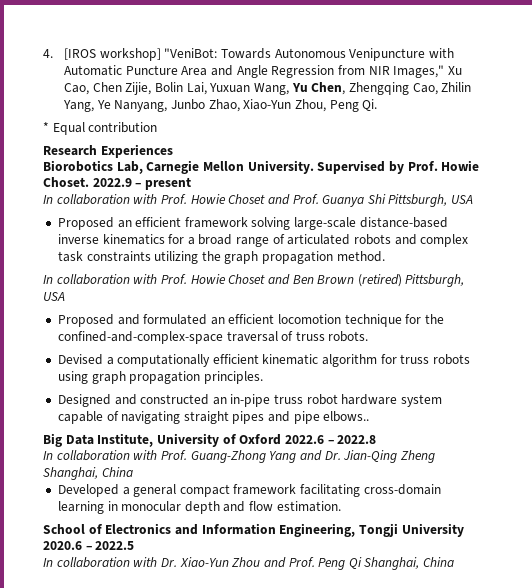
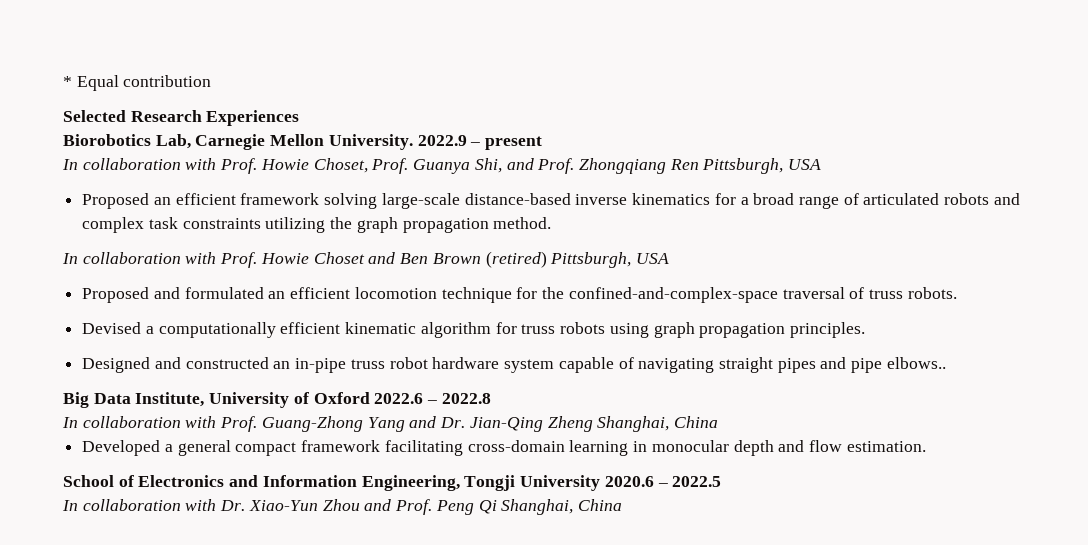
[43,48,455,61] [64,65,462,78] [64,82,472,95] [63,99,378,112] 4. [IROS workshop] "VeniBot: Towards Autonomous Venipuncture with Automatic Puncture Area and Angle Regression from NIR Images," Xu Cao, Chen Zijie, Bolin Lai, Yuxuan Wang, Yu Chen, Zhengqing Cao, Zhilin Yang, Ye Nanyang, Junbo Zhao, Xiao-Yun Zhou, Peng Qi. // -> (63, 81) none
(158, 127) none -> [63,110,126,122] Selected
[317,160,480,174] [43,177,89,187] Supervised by Prof. Howie Choset. -> (413, 142) none
[228,194,386,207] Choset and Prof. Guanya Shi -> [313,158,699,174] Choset, Prof. Guanya Shi, and Prof. Zhongqiang Ren

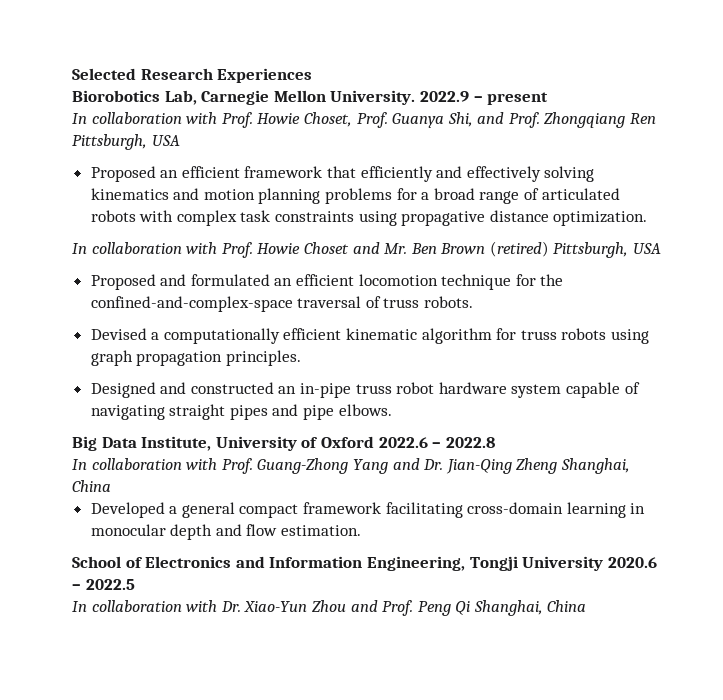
[63,75,212,91] * Equal contribution // -> (72, 74) none
[324,193,711,209] solving large-scale distance-based inverse kinematics -> [327,166,595,182] [90,188,393,204] that efficiently and effectively solving kinematics and motion planning problems
[993,193,1020,205] and -> [139,210,174,222] with
[265,217,552,233] utilizing the graph propagation method. -> [358,210,648,226] using propagative distance optimization.
(396, 258) none -> [384,243,408,254] Mr.
[886,357,946,369] elbows.. -> [338,404,392,416] elbows.

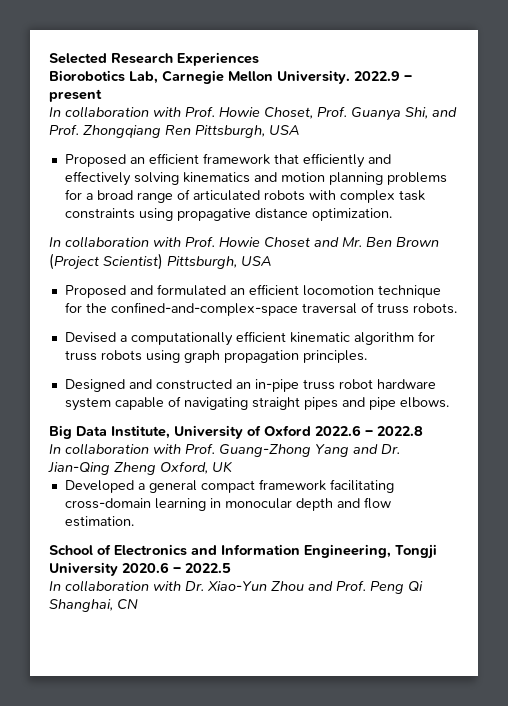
[489,241,549,257] (retired) -> [49,253,163,270] (Project Scientist)
[560,458,630,474] [72,480,111,492] Shanghai, China -> [160,461,232,474] Oxford, UK
[547,600,587,612] China -> [117,598,138,610] CN

